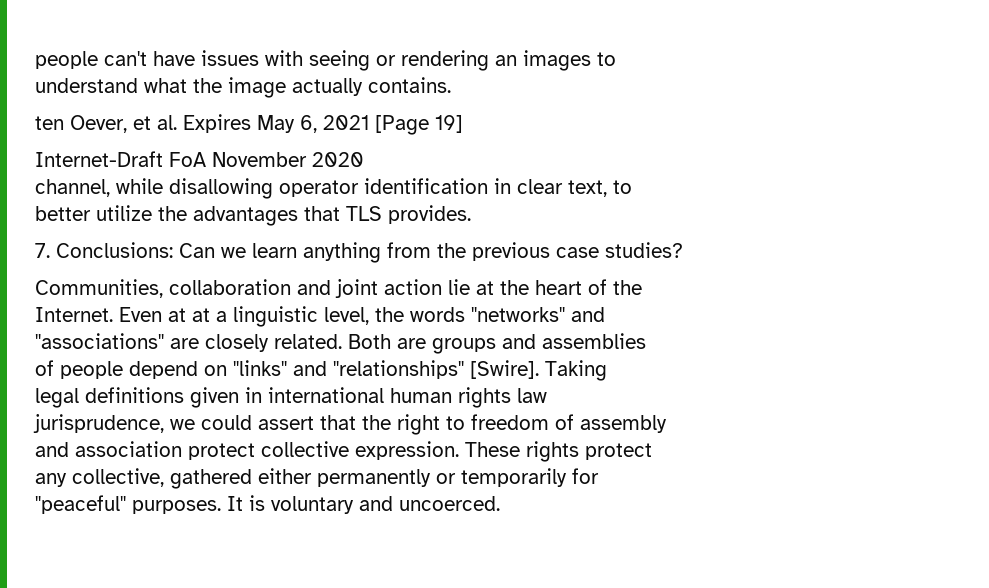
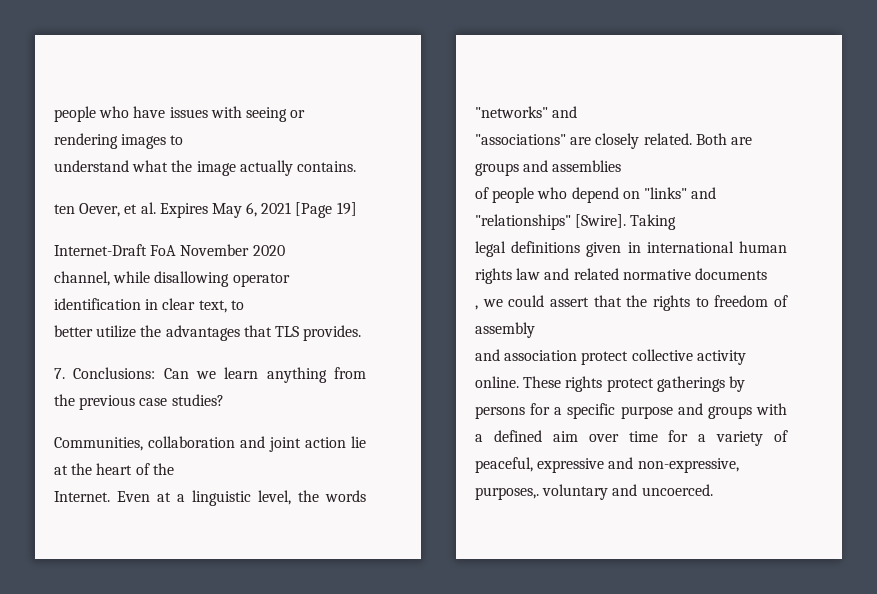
[35,51,147,69] people can't -> [54,106,130,122] people who
[495,55,517,66] an -> (118, 141) none
[192,308,210,322] at -> (171, 497) none
(123, 370) none -> [537,187,568,199] who
[33,414,164,433] // jurisprudence, -> [544,268,767,280] [475,305,478,310] and related normative documents // ,
[397,414,440,435] right -> [653,295,690,311] rights
[355,441,459,460] expression. -> [696,350,746,365] [475,376,519,388] activity online.
[35,468,599,489] [35,495,265,514] // any collective, gathered either permanently or temporarily for // "peaceful" purposes. It is -> [656,376,745,392] [475,403,787,419] [475,430,788,446] [475,457,739,473] [475,487,539,500] gatherings by persons for a specific purpose and groups with a defined aim over time for a variety of peaceful, expressive and non-expressive, purposes,.

